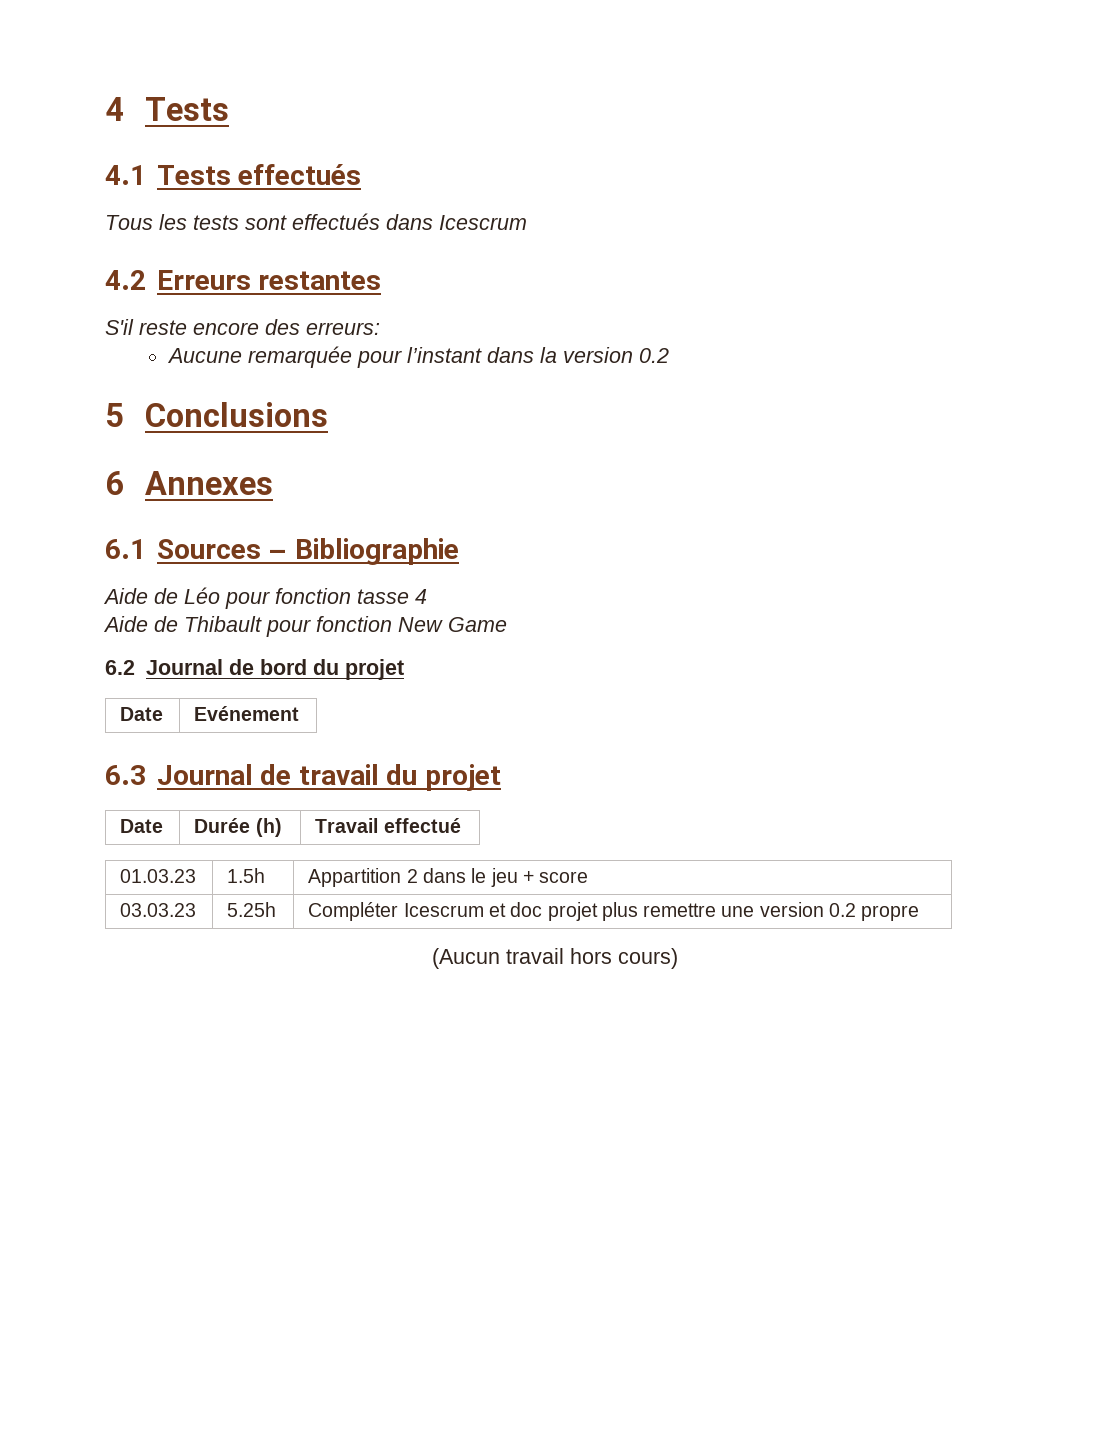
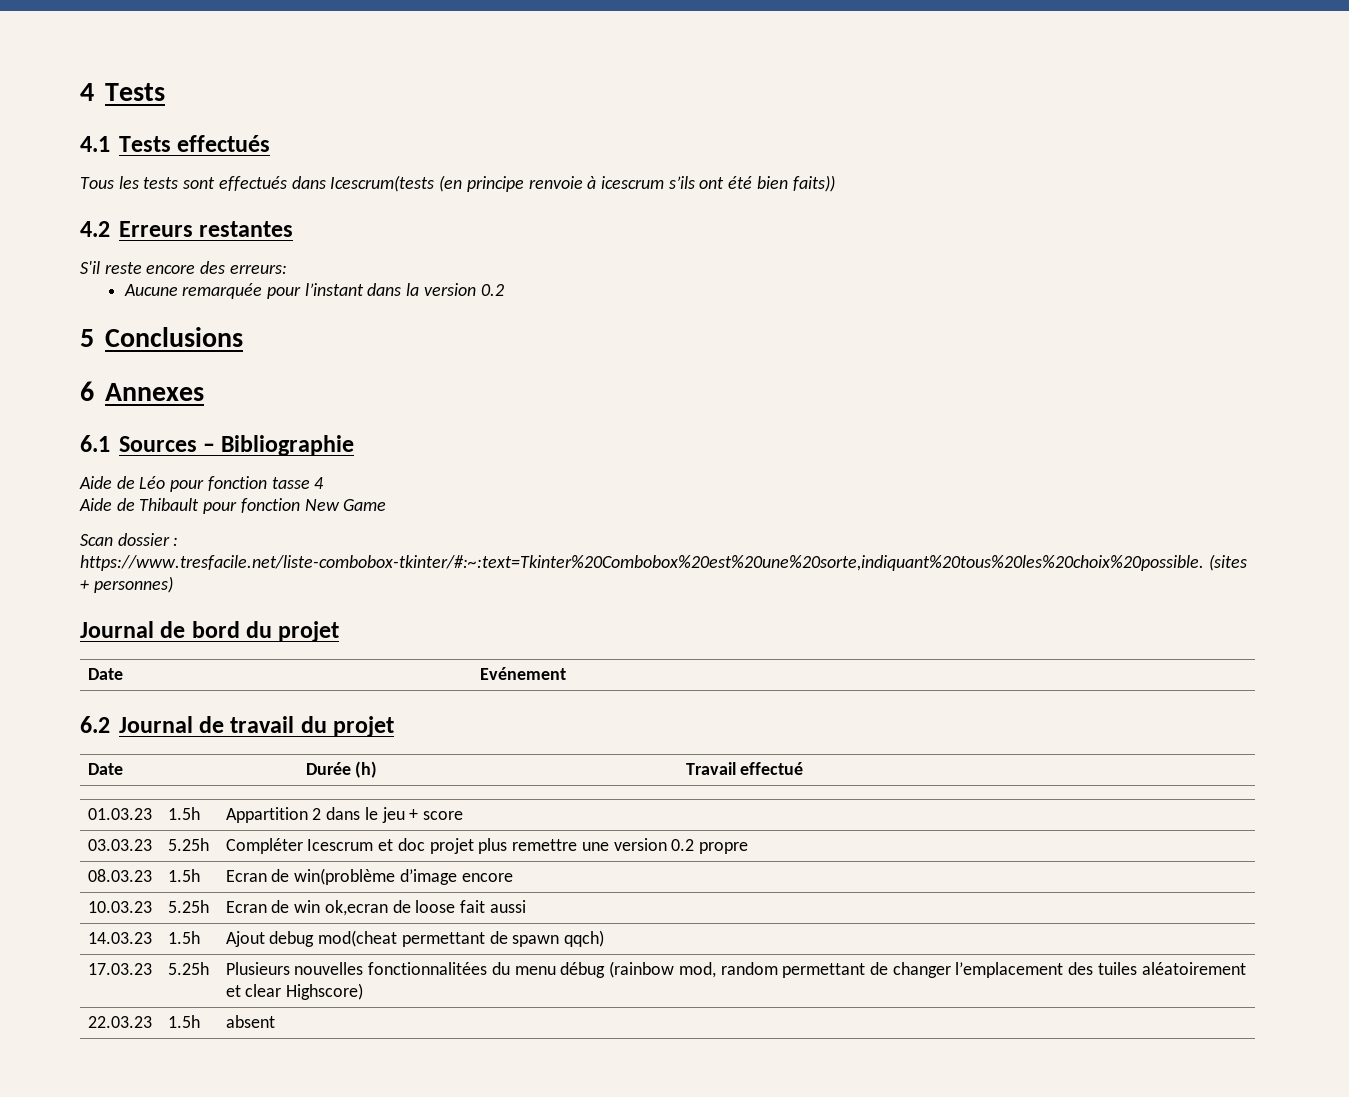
[439,215,527,230] Icescrum -> [330,175,835,192] Icescrum(tests (en principe renvoie à icescrum s’ils ont été bien faits))
[105,660,135,675] 6.2 -> [80,533,179,546] [80,554,1247,571] [80,576,173,593] Scan dossier : https://www.tresfacile.net/liste-combobox-tkinter/#:~:text=Tkinter%20Combobox%20est%20une%20sorte,indiquant%20tous%20les%20choix%20possible. (sites + personnes) //
[105,765,146,785] 6.3 -> [80,716,110,733] 6.2
[431,948,678,969] // (Aucun travail hors cours) -> [87,869,152,882] [167,869,200,882] [225,868,513,885] [87,901,152,913] [167,900,209,913] [225,900,526,916] [87,932,152,944] [167,931,200,944] [225,930,605,947] [87,963,152,975] [167,962,209,975] [225,961,1246,978] [225,983,364,1000] [87,1016,152,1028] [167,1015,200,1028] [225,1015,275,1028] // 08.03.23 | 1.5h | Ecran de win(problème d’image encore // 10.03.23 | 5.25h | Ecran de win ok,ecran de loose fait aussi // 14.03.23 | 1.5h | Ajout debug mod(cheat permettant de spawn qqch) // 17.03.23 | 5.25h | Plusieurs nouvelles fonctionnalitées du menu débug (rainbow mod, random permettant de changer l’emplacement des tuiles aléatoirement et clear Highscore) // 22.03.23 | 1.5h | absent

